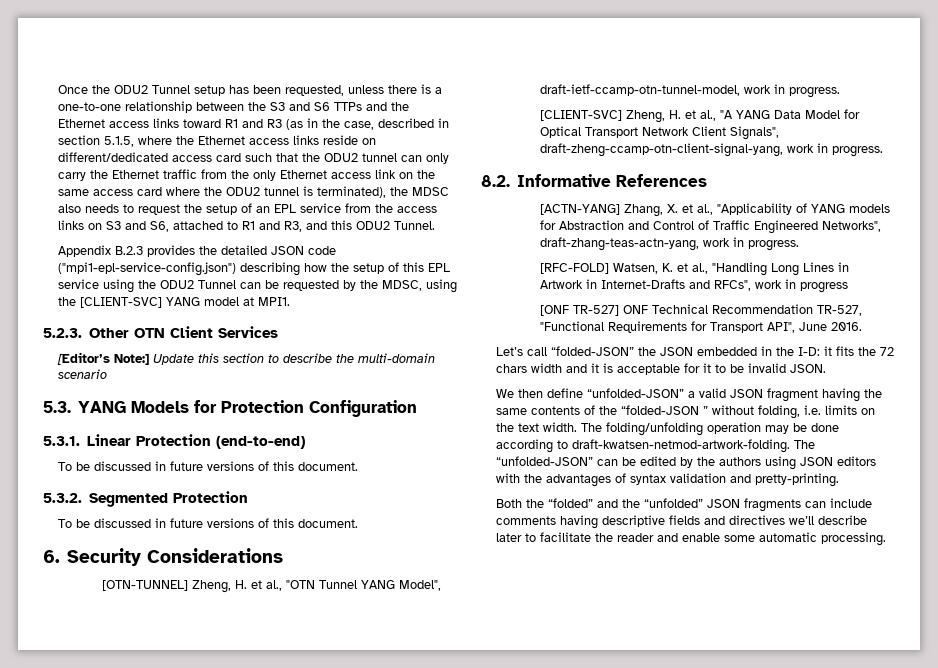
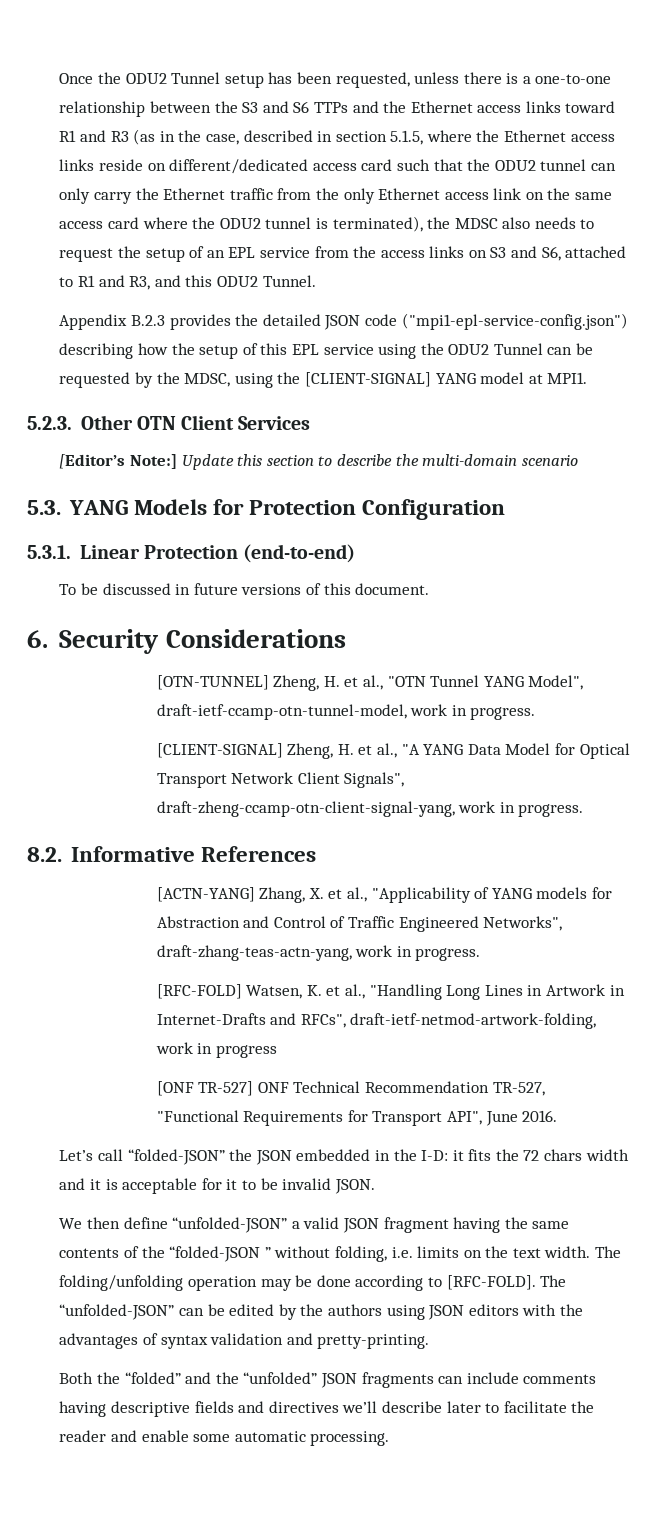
[79,297,162,308] [CLIENT-SVC] -> [304,372,431,387] [CLIENT-SIGNAL]
[43,491,248,507] [57,518,358,528] // 5.3.2. Segmented Protection // To be discussed in future versions of this document. -> (430, 589) none
[540,110,623,121] [CLIENT-SVC] -> [156,743,283,758] [CLIENT-SIGNAL]
(752, 285) none -> [350,1013,597,1029] draft-ietf-netmod-artwork-folding,
[571,439,790,453] draft-kwatsen-netmod-artwork-folding. -> [446,1275,536,1290] [RFC-FOLD].

